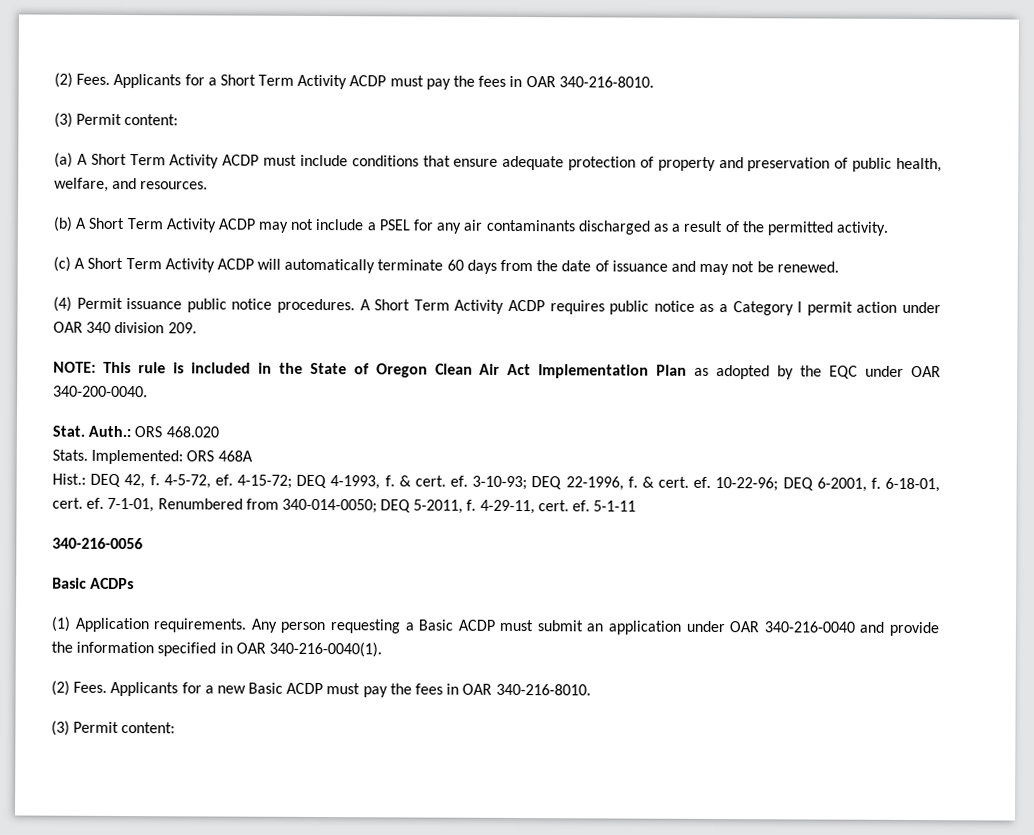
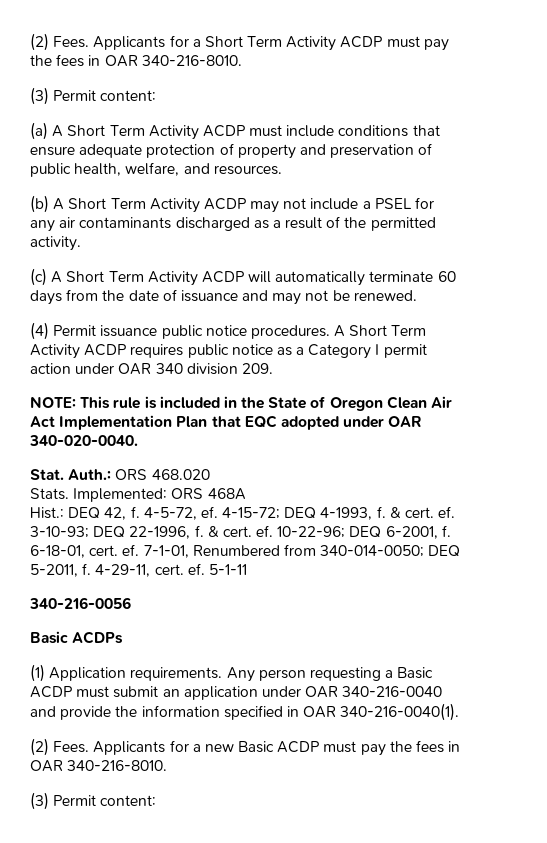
[694,365,942,380] [53,385,148,398] as adopted by the EQC under OAR 340-200-0040. -> [211,415,423,430] [29,435,138,446] that EQC adopted under OAR 340-020-0040.

